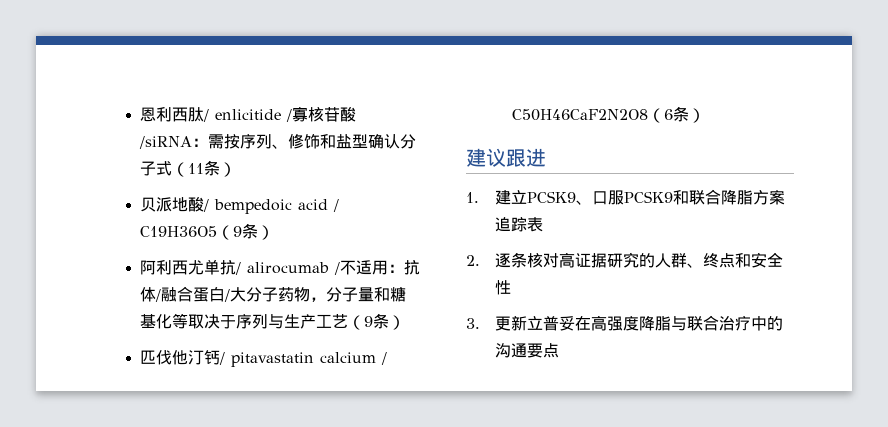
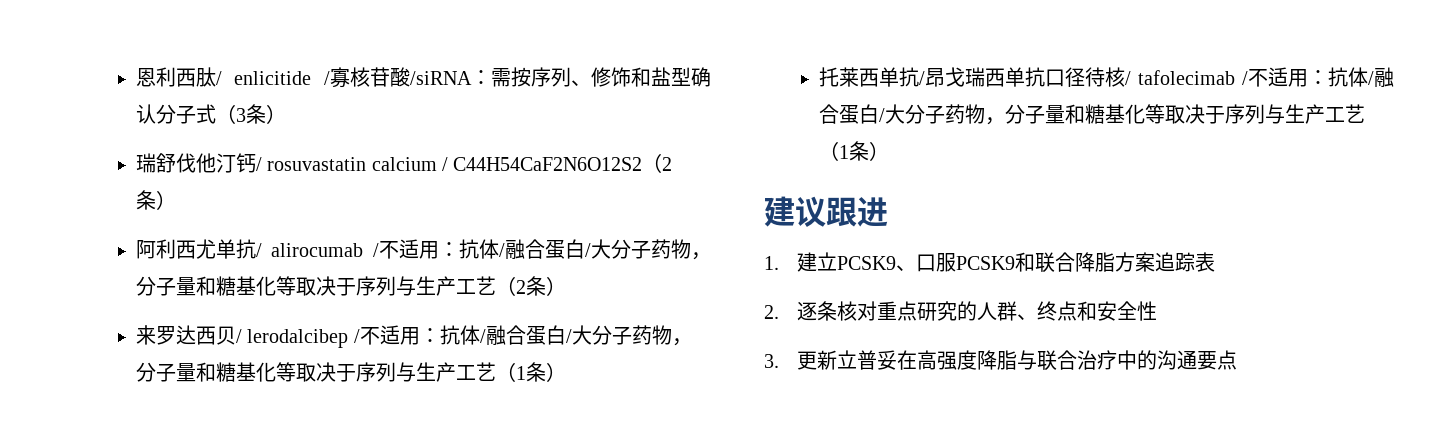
[188,160,237,177] [140,196,340,214] [140,225,243,240] 11条） // 贝派地酸/ bempedoic acid / C19H36O5（9 -> [235,104,286,124] [135,153,673,173] 3条） // 瑞舒伐他汀钙/ rosuvastatin calcium / C44H54CaF2N6O12S2（2
[364,313,406,330] [140,350,388,367] [512,108,674,123] 9条） // 匹伐他汀钙/ pitavastatin calcium / C50H46CaF2N2O8（6 -> [515,276,566,296] [135,325,692,348] [135,362,566,382] [818,67,1394,87] [818,104,1365,125] [818,141,849,161] 2条） // 来罗达西贝/ lerodalcibep /不适用：抗体/融合蛋白/大分子药物，分子量和糖基化等取决于序列与生产工艺（1条） // 托莱西单抗/昂戈瑞西单抗口径待核/ tafolecimab /不适用：抗体/融合蛋白/大分子药物，分子量和糖基化等取决于序列与生产工艺（1
[558,252,607,268] 高证据 -> [876,301,917,321] 重点

